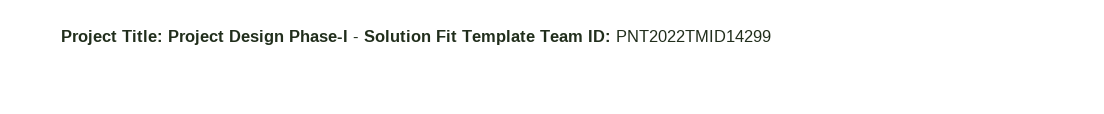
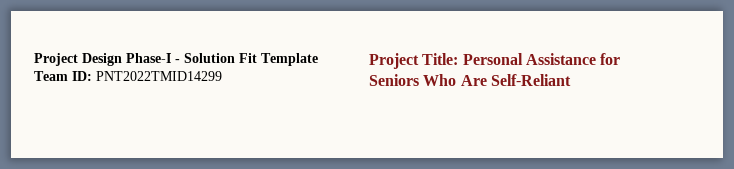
[61,30,224,45] Project Title: Project -> [34,53,78,66] Project
(771, 36) none -> [369,53,621,69] [369,74,571,86] // Project Title: Personal Assistance for Seniors Who Are Self-Reliant

